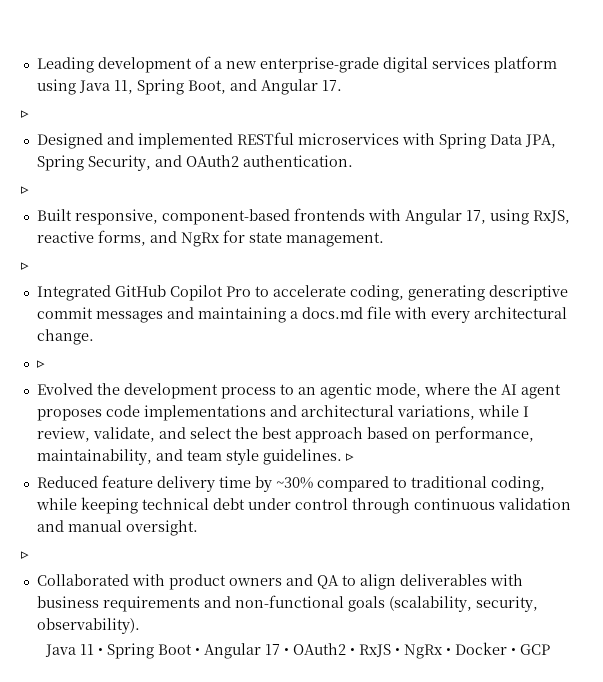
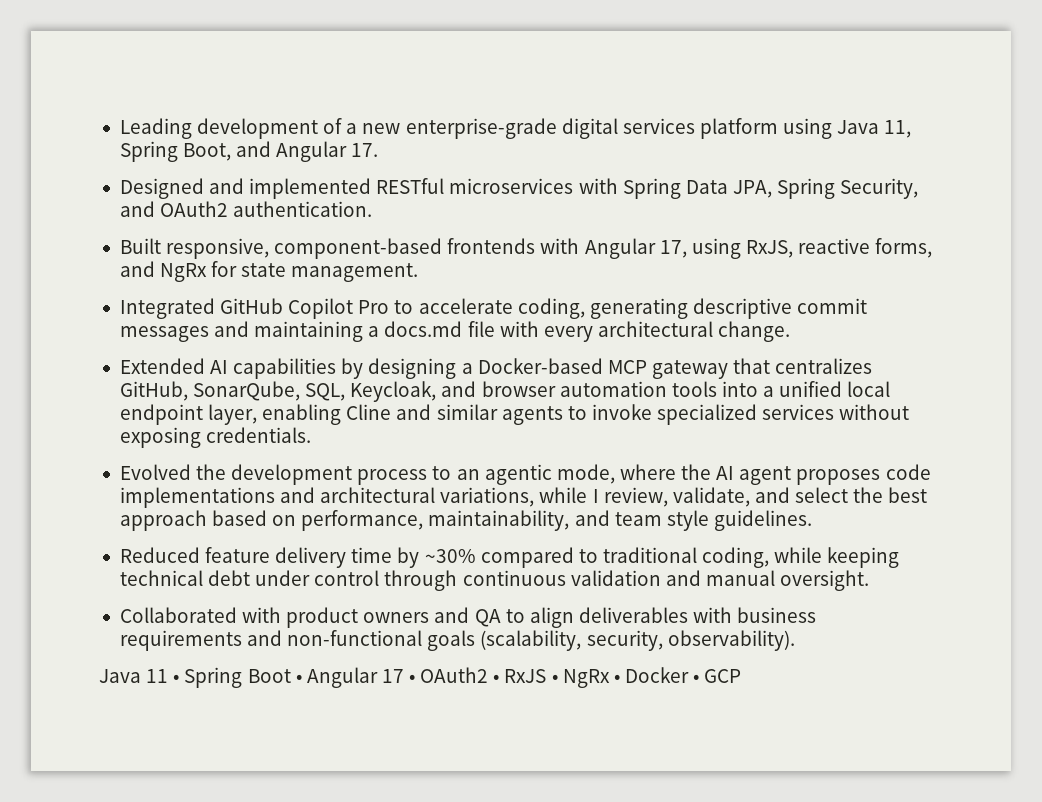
[21,110,29,118] // ▹ -> (379, 150) none
[21,186,29,194] // ▹ -> (373, 209) none
[21,262,29,270] // ▹ -> (419, 272) none
[36,360,45,368] ▹ -> [119,358,873,379] [119,381,891,402] [119,404,910,425] [119,427,312,448] Extended AI capabilities by designing a Docker-based MCP gateway that centralizes GitHub, SonarQube, SQL, Keycloak, and browser automation tools into a unified local endpoint layer, enabling Cline and similar agents to invoke specialized services without exposing credentials.
[345,453,354,461] ▹ -> (812, 520) none
[21,551,29,559] // ▹ -> (870, 580) none

